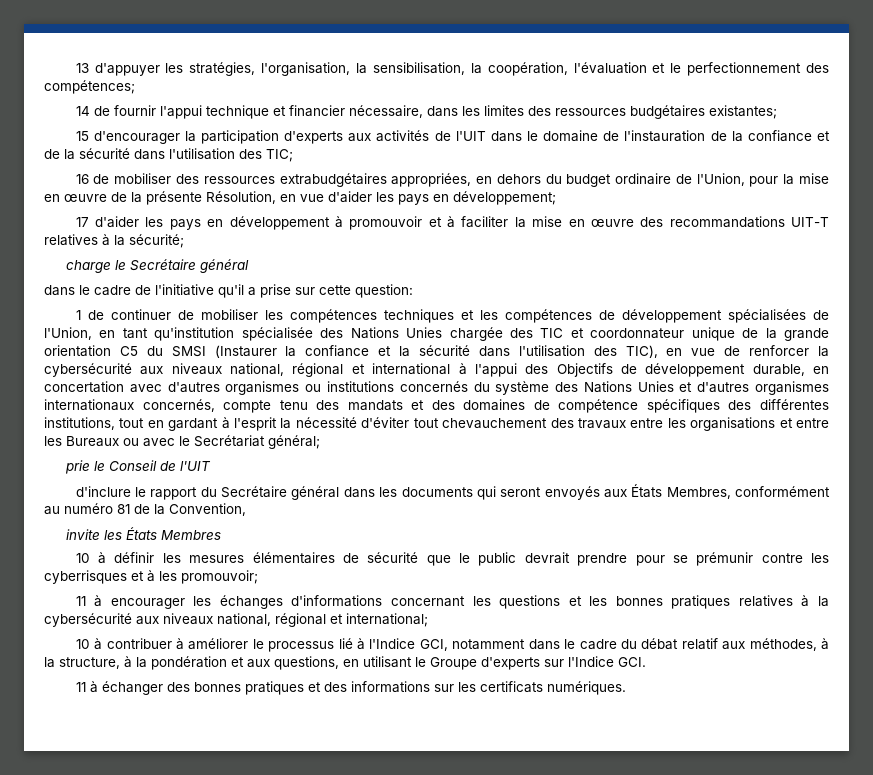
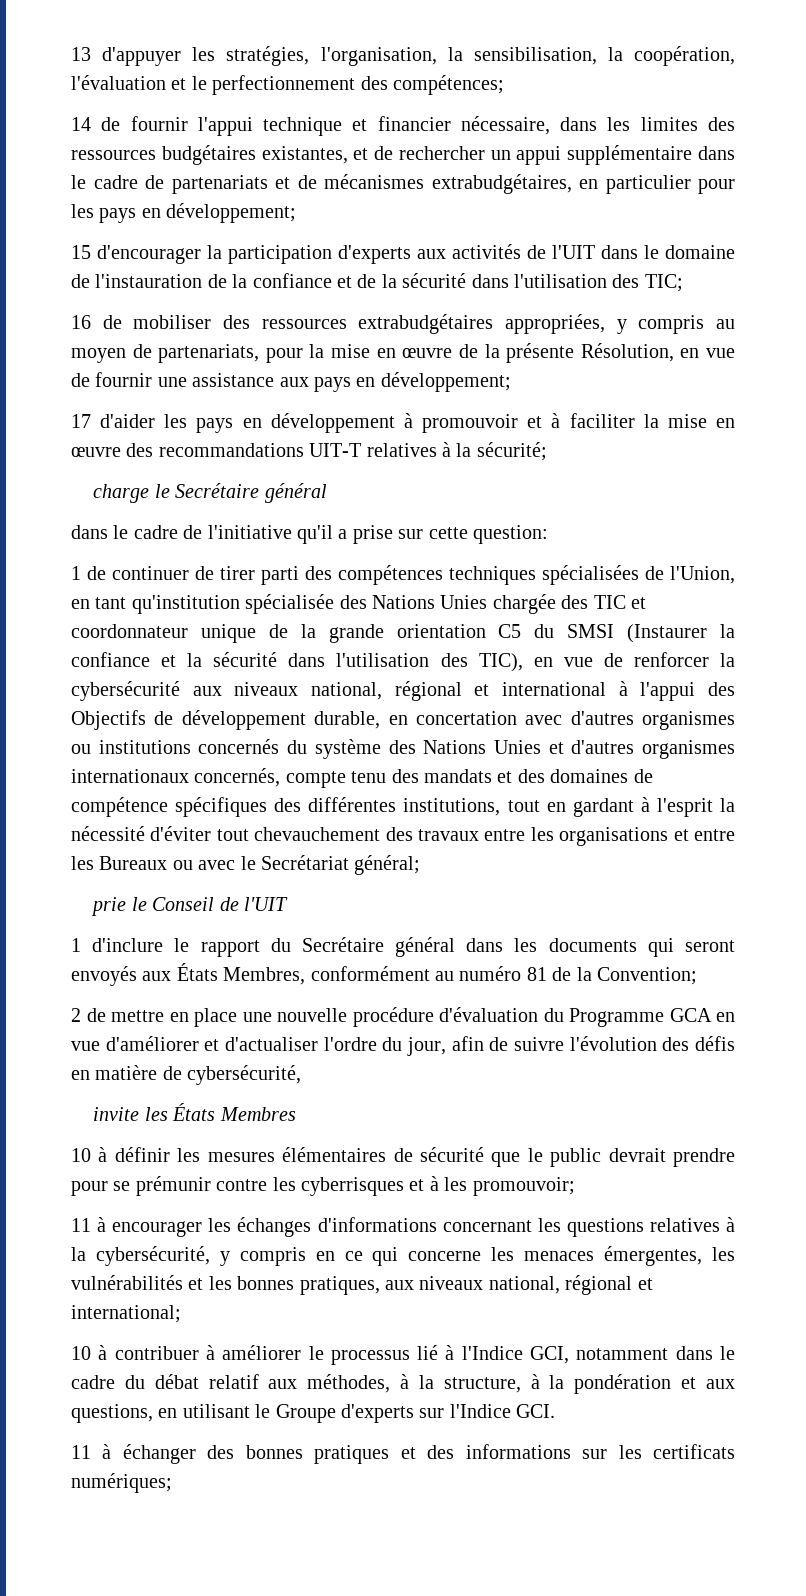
[708,105,777,119] existantes; -> [261,145,735,165] [71,174,735,194] [71,203,297,223] existantes, et de rechercher un appui supplémentaire dans le cadre de partenariats et de mécanismes extrabudgétaires, en particulier pour les pays en développement;
[476,173,745,187] en dehors du budget ordinaire de l'Union, -> [616,315,735,334] [71,344,260,363] y compris au moyen de partenariats,
[328,191,394,203] d'aider les -> [71,372,309,387] de fournir une assistance aux
[200,309,722,323] mobiliser les compétences techniques et les compétences de développement -> [220,565,536,585] tirer parti des compétences techniques
(212, 466) none -> [71,938,81,952] 1
[169,503,246,516] Convention, -> [596,967,697,985] [71,1007,735,1027] [71,1036,735,1056] [71,1065,302,1085] Convention; // 2 de mettre en place une nouvelle procédure d'évaluation du Programme GCA en vue d'améliorer et d'actualiser l'ordre du jour, afin de suivre l'évolution des défis en matière de cybersécurité,
[568,595,830,609] [44,613,132,627] et les bonnes pratiques relatives à la cybersécurité -> [649,1217,736,1232] [71,1246,735,1266] [71,1275,380,1295] relatives à la cybersécurité, y compris en ce qui concerne les menaces émergentes, les vulnérabilités et les bonnes pratiques,
[546,681,626,695] numériques. -> [71,1473,172,1493] numériques;

